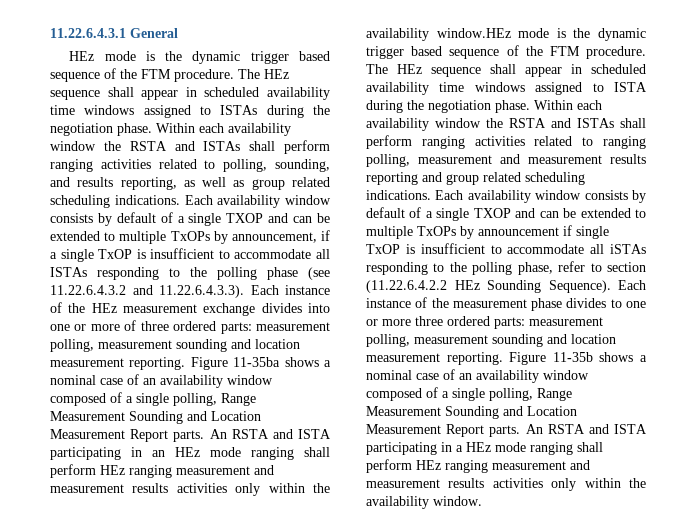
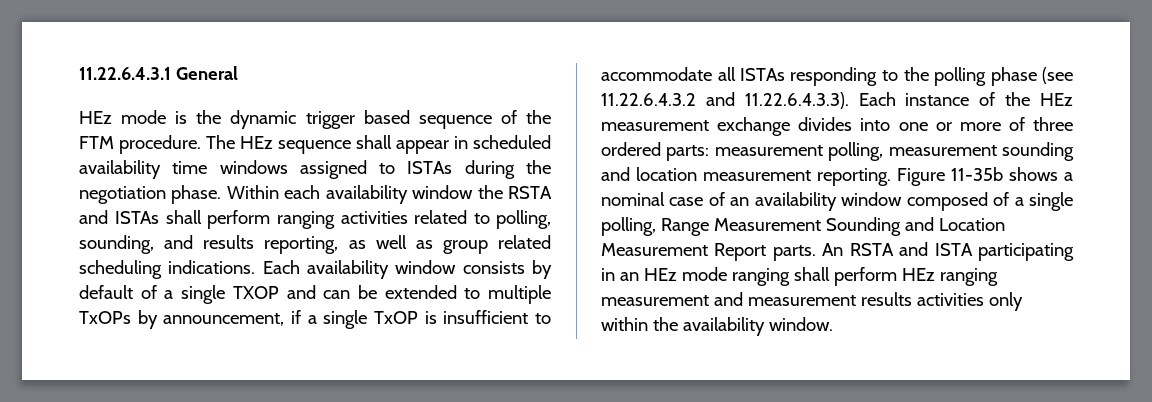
[233,357,281,367] 11-35ba -> [951,167,1003,181] 11-35b
[436,28,646,41] [366,45,646,59] [366,64,646,77] [366,82,647,95] [366,100,602,113] [366,118,646,131] [366,135,646,149] [366,154,646,167] [366,172,585,185] [366,190,646,203] [366,207,646,221] [366,225,609,239] [366,243,646,254] [366,261,646,275] [366,280,646,293] [366,297,646,311] [366,316,603,329] [366,334,616,347] [366,352,647,365] [366,369,589,383] [366,387,572,401] [366,406,577,419] [366,424,647,437] [366,442,603,455] [366,459,590,473] [366,478,646,491] [366,496,429,509] window.HEz mode is the dynamic trigger based sequence of the FTM procedure. The HEz sequence shall appear in scheduled availability time windows assigned to ISTA during the negotiation phase. Within each availability window the RSTA and ISTAs shall perform ranging activities related to ranging polling, measurement and measurement results reporting and group related scheduling indications. Each availability window consists by default of a single TXOP and can be extended to multiple TxOPs by announcement if single TxOP is insufficient to accommodate all iSTAs responding to the polling phase, refer to section (11.22.6.4.2.2 HEz Sounding Sequence). Each instance of the measurement phase divides to one or more three ordered parts: measurement polling, measurement sounding and location measurement reporting. Figure 11-35b shows a nominal case of an availability window composed of a single polling, Range Measurement Sounding and Location Measurement Report parts. An RSTA and ISTA participating in a HEz mode ranging shall perform HEz ranging measurement and measurement results activities only within the availability -> (765, 326) none

